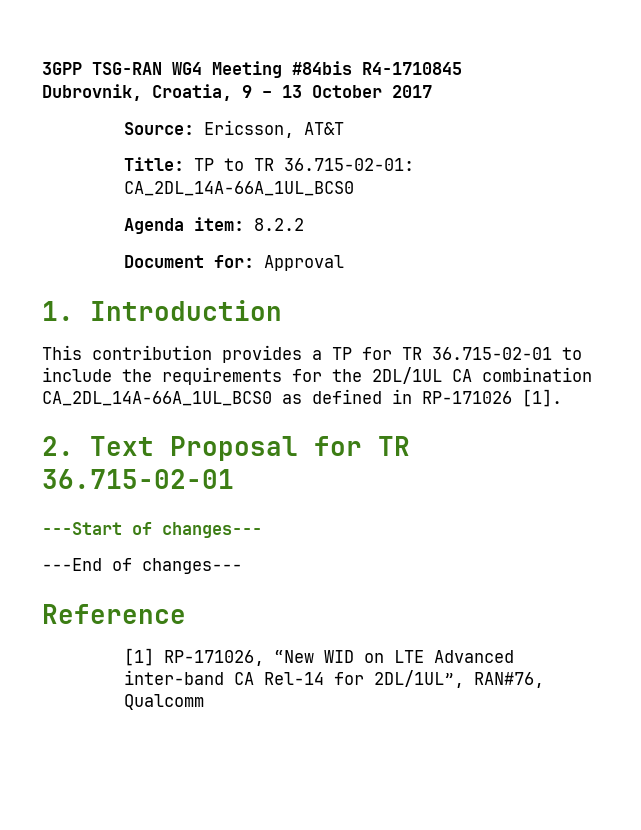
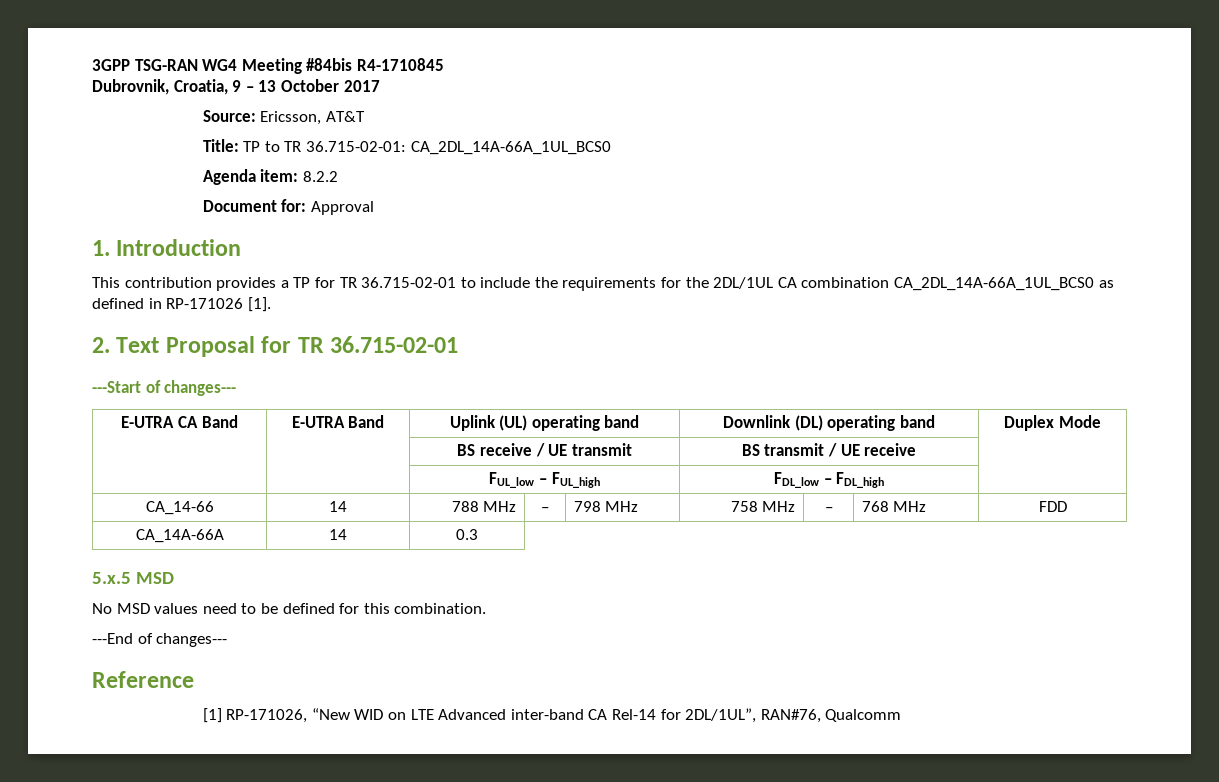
(262, 530) none -> [121,415,238,428] [291,415,385,428] [449,415,640,431] [723,415,935,431] [1004,415,1101,431] [457,443,632,457] [741,443,917,457] [489,472,600,488] [773,472,885,488] [145,501,214,515] [329,501,347,512] [451,501,517,512] [541,507,549,512] [573,501,639,512] [730,501,796,512] [824,507,833,512] [861,501,927,512] [1038,501,1067,512] [135,529,224,543] [329,529,347,540] [456,529,478,540] [92,572,175,584] [92,603,487,614] // E-UTRA CA Band | E-UTRA Band | Uplink (UL) operating band | Downlink (DL) operating band | Duplex Mode // | | BS receive / UE transmit | BS transmit / UE receive | // | | FUL_low – FUL_high | FDL_low – FDL_high | // CA_14-66 | 14 | 788 MHz | – | 798 MHz | 758 MHz | – | 768 MHz | FDD // CA_14A-66A | 14 | 0.3 // 5.x.5 MSD // No MSD values need to be defined for this combination.

